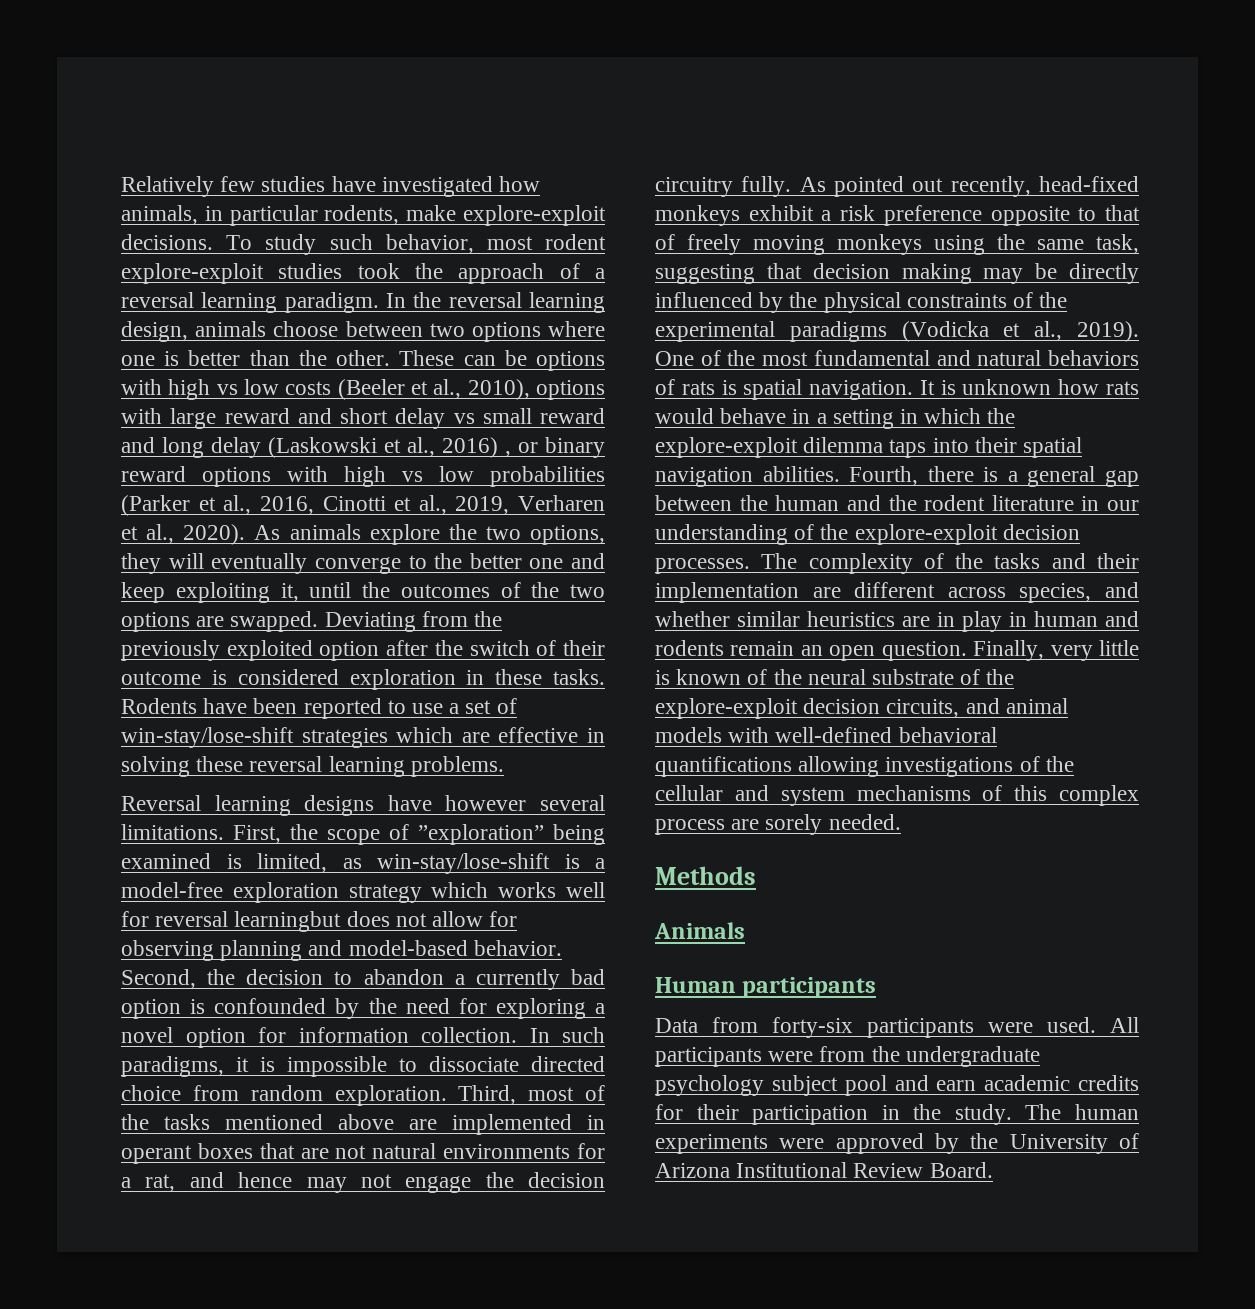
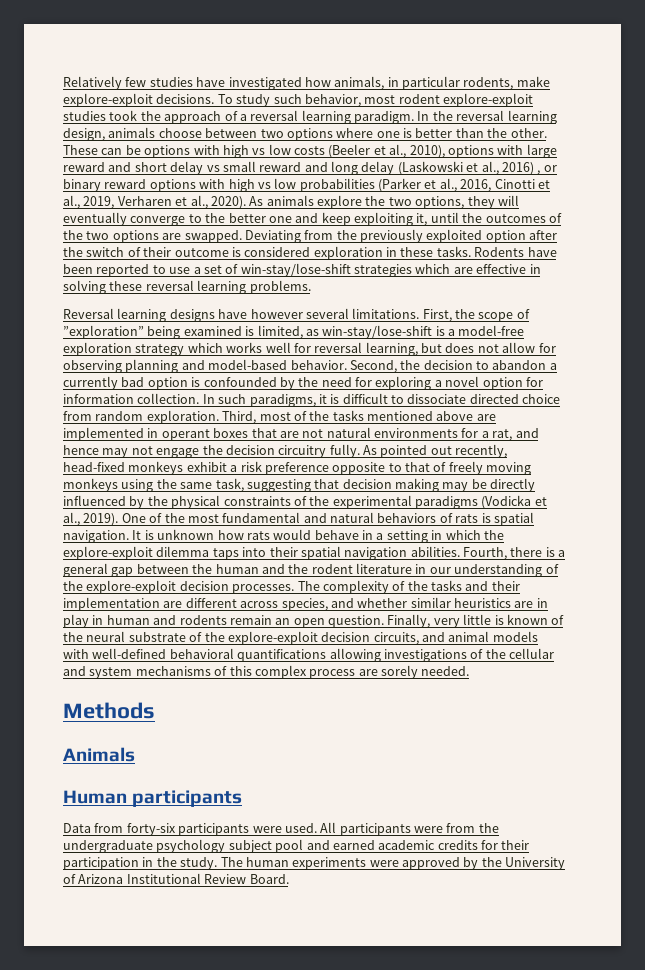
[234,911,342,932] learningbut -> [365,342,442,356] learning, but
[287,1056,387,1077] impossible -> [342,393,388,404] difficult
[936,1080,977,1091] earn -> [332,840,375,850] earned

